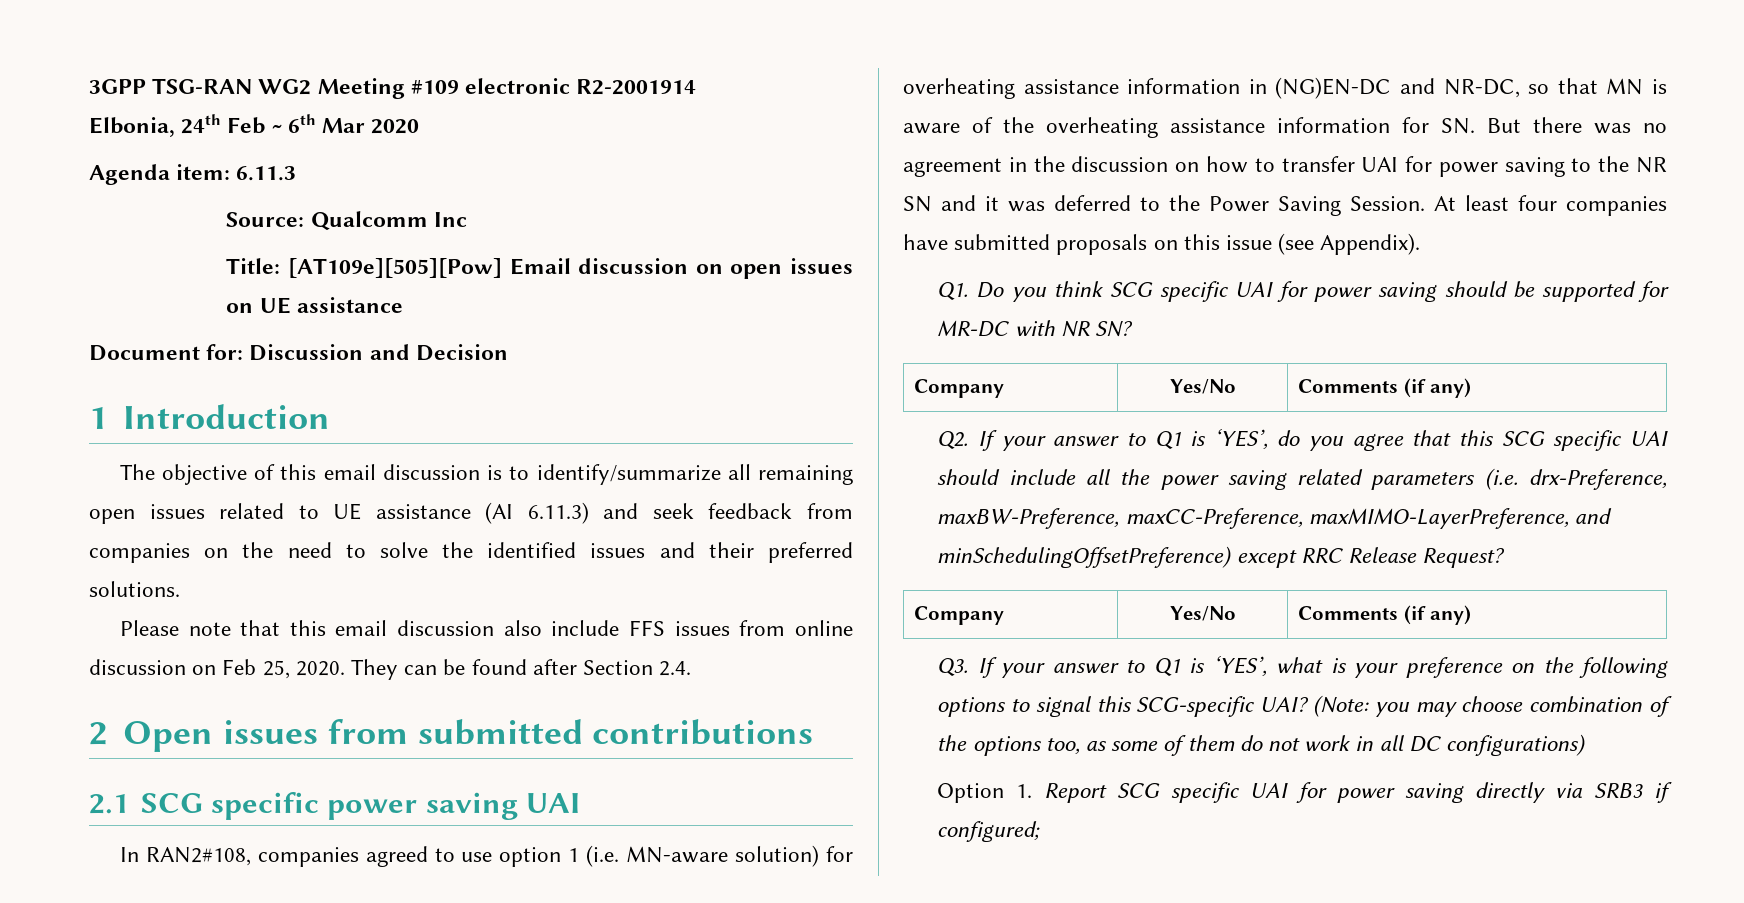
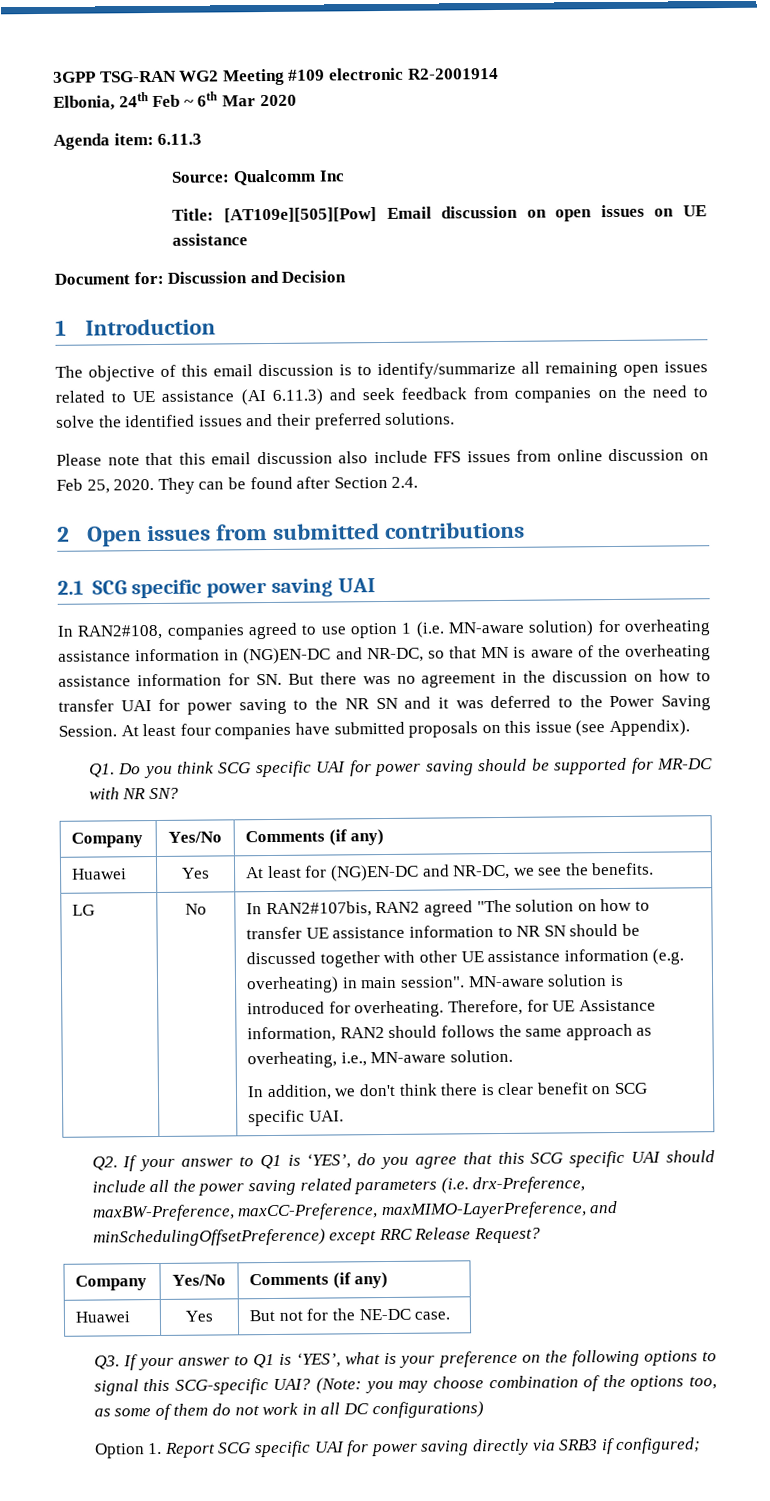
(1472, 388) none -> [72,868,128,880] [182,867,210,879] [246,862,655,882] [72,904,96,916] [185,903,207,915] [246,898,650,918] [246,923,640,940] [246,948,685,968] [246,974,624,994] [247,999,656,1018] [247,1023,653,1043] [247,1049,513,1069] [247,1082,649,1101] [248,1109,344,1127] // Huawei | Yes | At least for (NG)EN-DC and NR-DC, we see the benefits. // LG | No | In RAN2#107bis, RAN2 agreed "The solution on how to transfer UE assistance information to NR SN should be discussed together with other UE assistance information (e.g. overheating) in main session". MN-aware solution is introduced for overheating. Therefore, for UE Assistance information, RAN2 should follows the same approach as overheating, i.e., MN-aware solution. // In addition, we don't think there is clear benefit on SCG specific UAI.
(1472, 615) none -> [75,1311,131,1323] [185,1310,213,1322] [249,1308,451,1322] // Huawei | Yes | But not for the NE-DC case.

